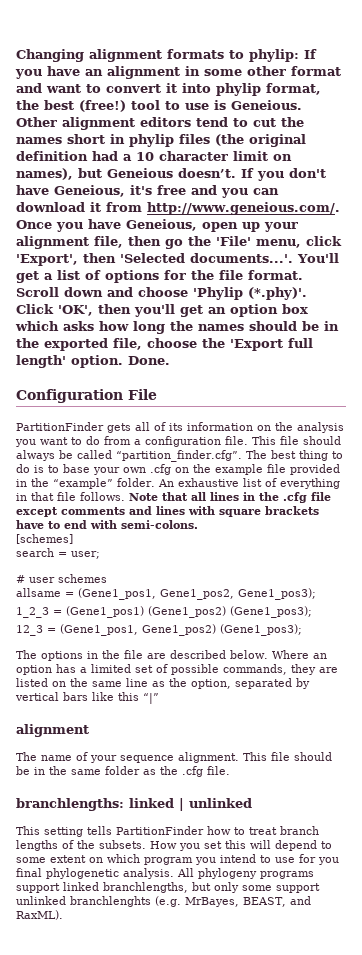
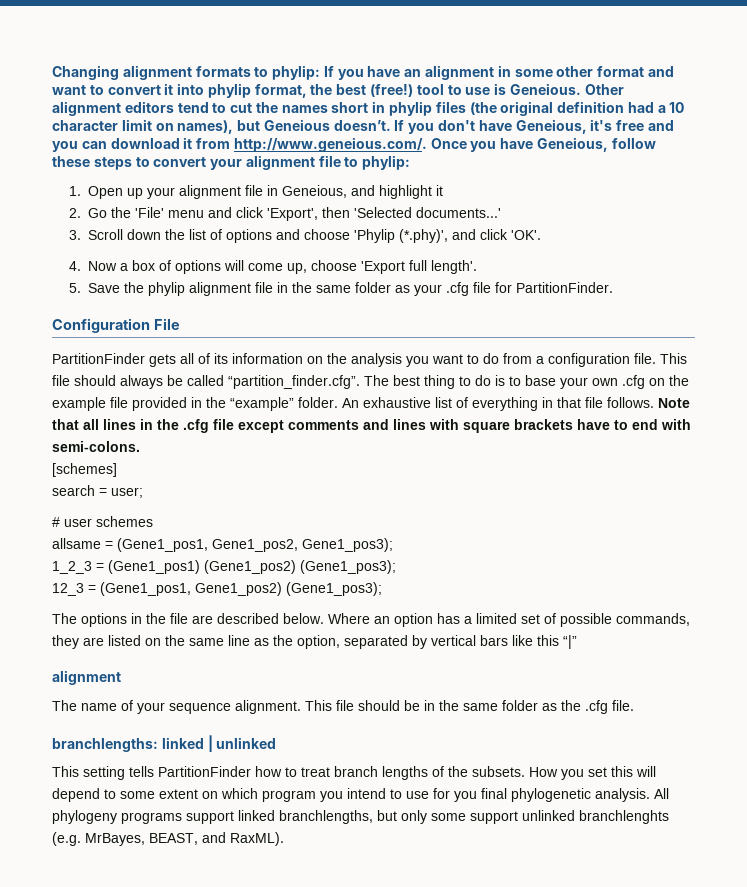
[202,222,298,232] [16,236,342,249] [16,253,339,266] [16,270,303,283] [16,287,307,300] [16,304,308,317] [15,321,339,334] [16,338,313,351] [16,355,170,368] open up your alignment file, then go the 'File' menu, click 'Export', then 'Selected documents...'. You'll get a list of options for the file format. Scroll down and choose 'Phylip (*.phy)'. Click 'OK', then you'll get an option box which asks how long the names should be in the exported file, choose the 'Export full length' option. Done. -> [611,138,656,149] [52,155,411,170] [68,185,443,199] [68,207,501,221] [68,229,541,243] [68,260,477,274] [68,282,613,296] follow these steps to convert your alignment file to phylip: // 1. Open up your alignment file in Geneious, and highlight it // 2. Go the 'File' menu and click 'Export', then 'Selected documents...' // 3. Scroll down the list of options and choose 'Phylip (*.phy)', and click 'OK'. // 4. Now a box of options will come up, choose 'Export full length'. // 5. Save the phylip alignment file in the same folder as your .cfg file for PartitionFinder.

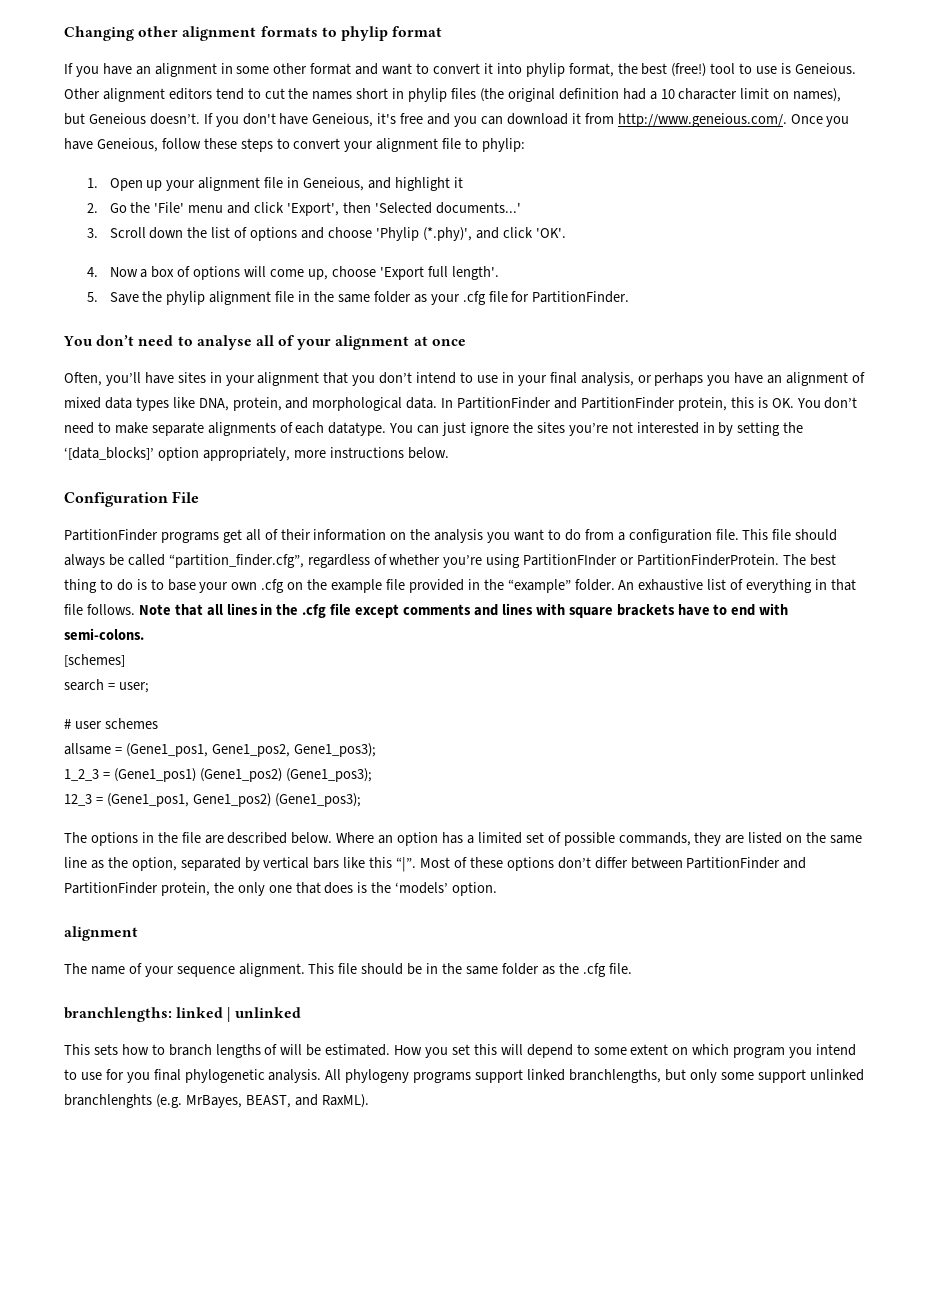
(119, 72) none -> [138,26,179,37] other
[272,65,321,80] phylip: -> [340,26,443,41] phylip format //
(613, 287) none -> [63,335,466,350] [64,372,866,386] [64,397,858,411] [64,422,804,436] [64,447,449,461] // You don’t need to analyse all of your alignment at once // Often, you’ll have sites in your alignment that you don’t intend to use in your final analysis, or perhaps you have an alignment of mixed data types like DNA, protein, and morphological data. In PartitionFinder and PartitionFinder protein, this is OK. You don’t need to make separate alignments of each datatype. You can just ignore the sites you’re not interested in by setting the ‘[data_blocks]’ option appropriately, more instructions below.
[149,353,228,367] gets all of its -> [160,529,311,543] programs get all of their
[228,375,360,389] “partition_finder.cfg”. -> [168,554,780,568] “partition_finder.cfg”, regardless of whether you’re using PartitionFInder or PartitionFinderProtein.
[563,635,577,649] “|” -> [396,857,807,872] [64,882,498,896] “|”. Most of these options don’t differ between PartitionFinder and PartitionFinder protein, the only one that does is the ‘models’ option.
[83,766,251,780] setting tells PartitionFinder -> [93,1044,118,1055] sets
[301,767,330,777] treat -> (165, 1049) none
[448,766,525,777] the subsets. -> [280,1044,391,1056] will be estimated.

